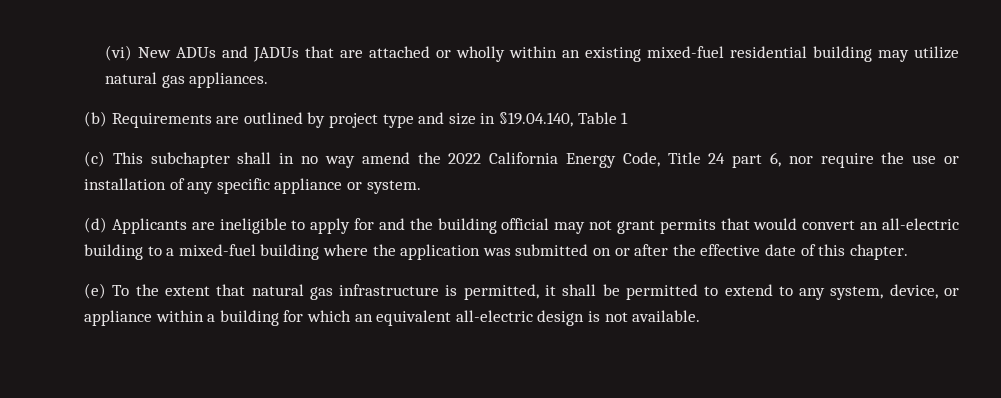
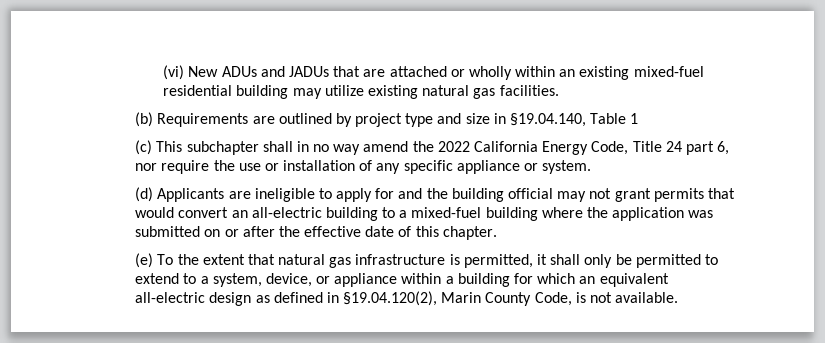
[105,72,269,88] natural gas appliances. -> [367,85,559,99] existing natural gas facilities.
(597, 290) none -> [584,254,613,268] only
[799,288,826,300] any -> [200,276,209,284] a
(585, 318) none -> [255,291,572,306] as defined in §19.04.120(2), Marin County Code,

